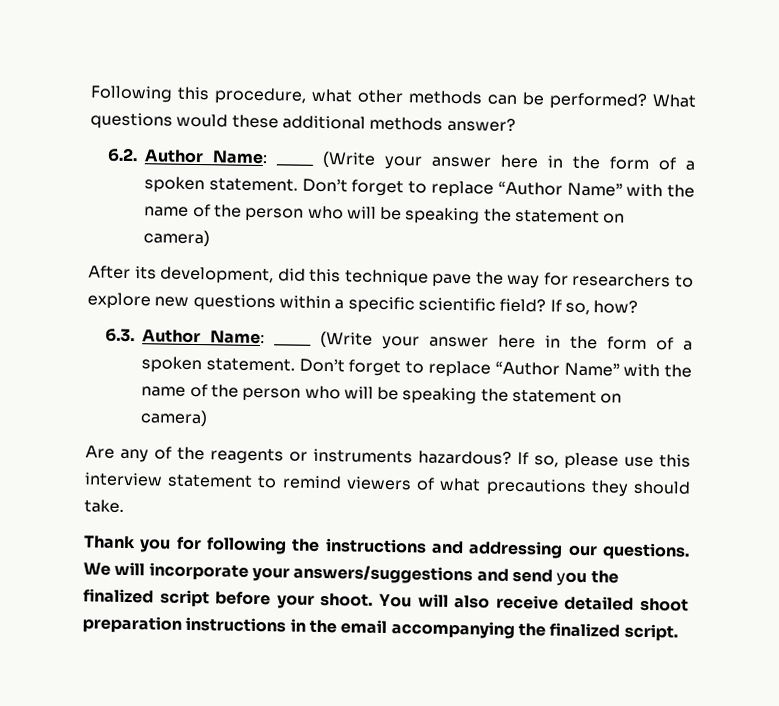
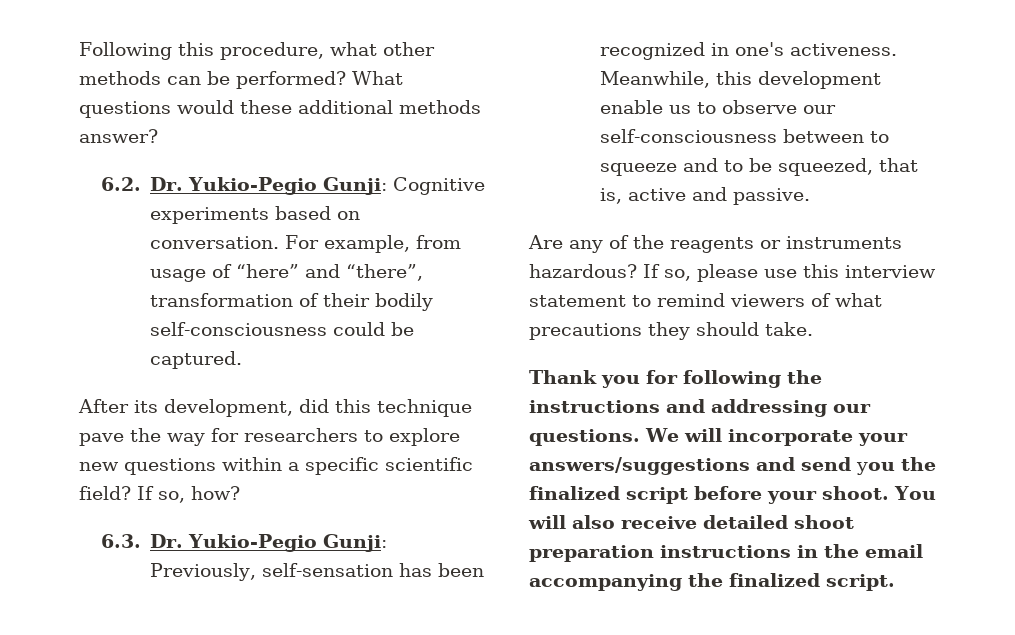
[144,149,696,171] [144,176,695,198] [144,203,626,225] [143,229,211,247] Author Name: ____ (Write your answer here in the form of a spoken statement. Don’t forget to replace “Author Name” with the name of the person who will be speaking the statement on camera) -> [150,177,486,195] [150,206,361,224] [150,235,462,253] [150,264,424,282] [150,293,434,311] [150,322,415,336] [150,351,243,369] Dr. Yukio-Pegio Gunji: Cognitive experiments based on conversation. For example, from usage of “here” and “there”, transformation of their bodily self-consciousness could be captured.
[142,329,694,351] [141,356,692,378] [141,383,623,405] [140,409,209,427] Author Name: ____ (Write your answer here in the form of a spoken statement. Don’t forget to replace “Author Name” with the name of the person who will be speaking the statement on camera) -> [150,534,388,552] [150,563,484,581] [600,42,898,60] [600,71,882,89] [600,100,837,114] [600,129,890,143] [600,158,919,176] [600,187,811,205] Dr. Yukio-Pegio Gunji: Previously, self-sensation has been recognized in one's activeness. Meanwhile, this development enable us to observe our self-consciousness between to squeeze and to be squeezed, that is, active and passive.

